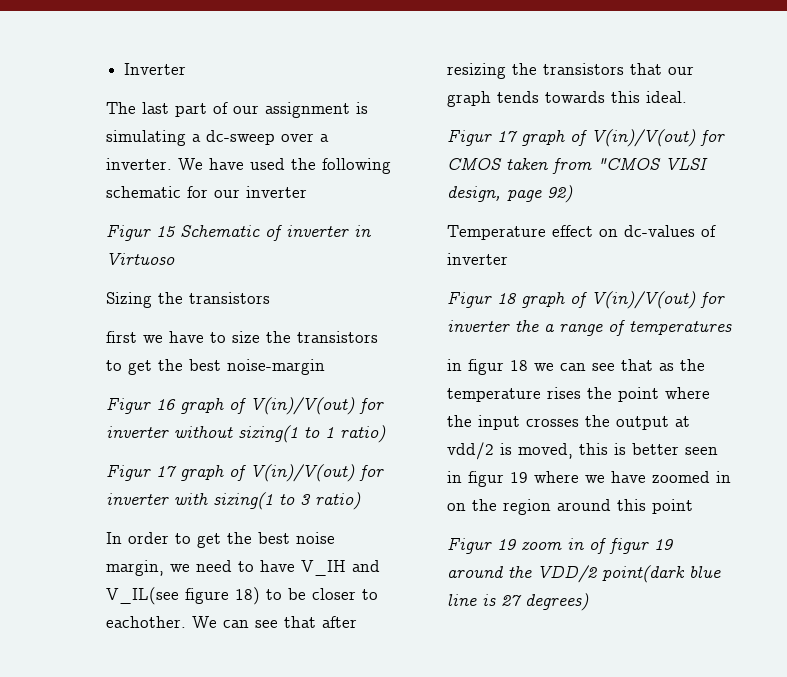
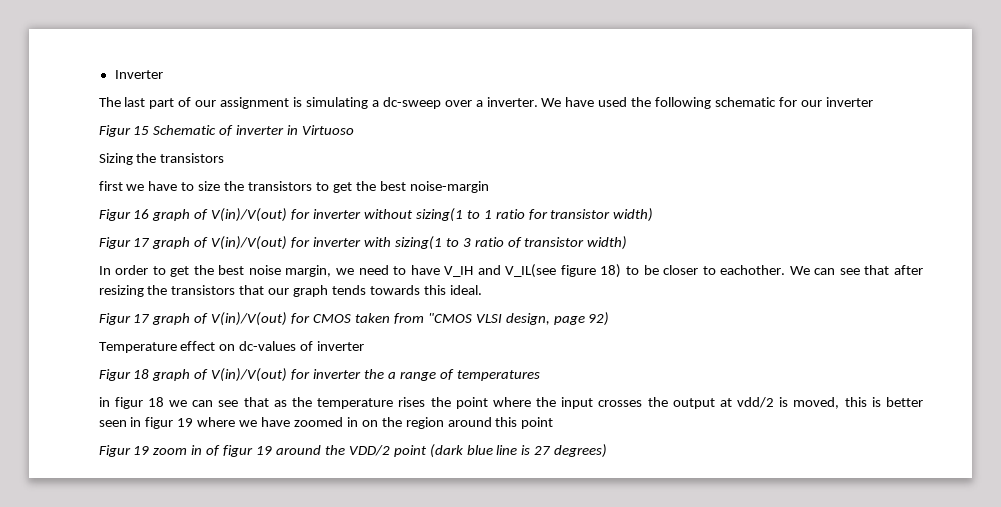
[339,425,386,443] ratio) -> [495,208,654,222] ratio for transistor width)
[314,492,361,510] ratio) -> [474,236,628,250] ratio of transistor width)
[601,565,685,583] point(dark -> [393,444,463,458] point (dark

